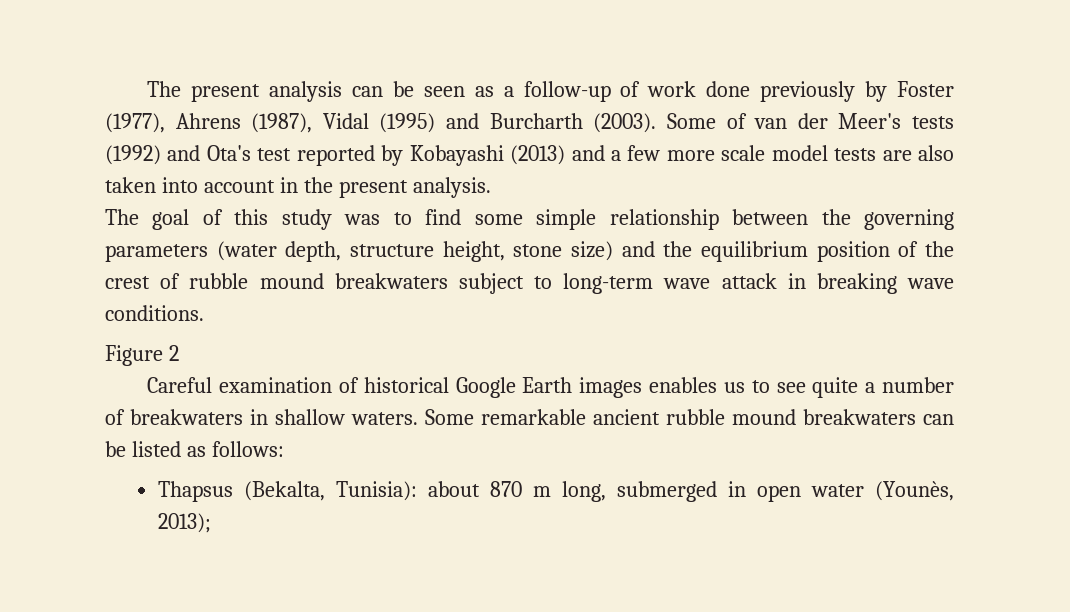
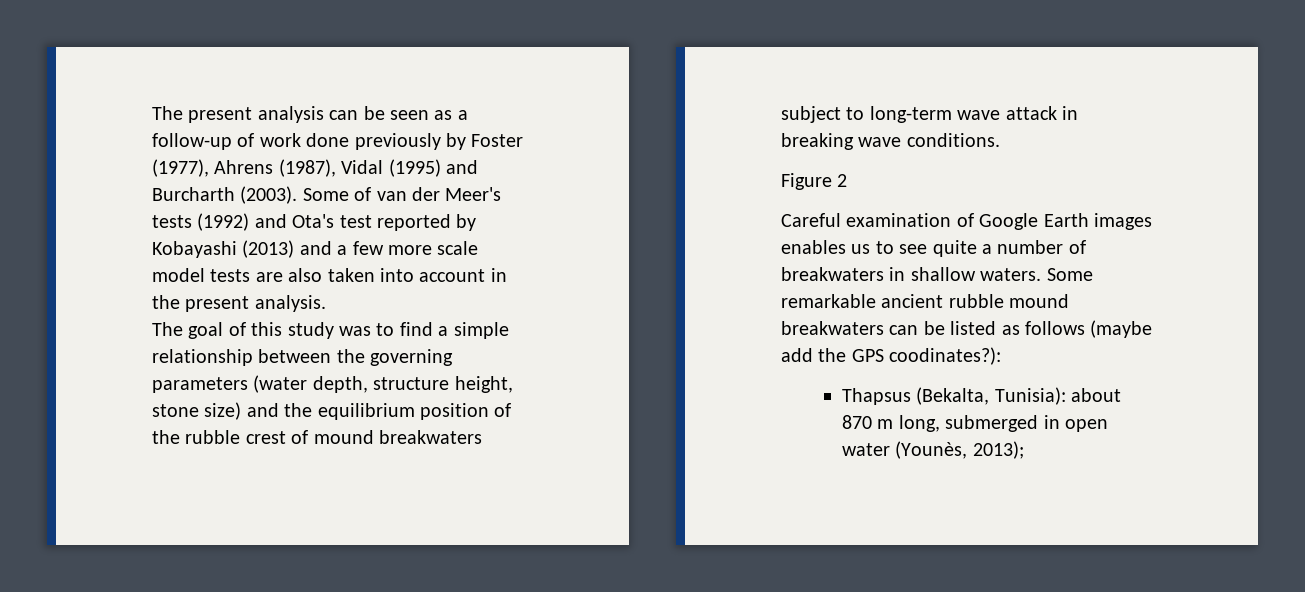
[474,214,523,225] some -> [438,326,449,336] a
(954, 249) none -> [185,430,241,444] rubble
[189,273,249,289] rubble -> (309, 437) none
[363,377,449,393] historical -> (974, 220) none
[211,441,284,457] follows: -> [1025,320,1153,338] [781,347,1002,365] follows (maybe add the GPS coodinates?):

